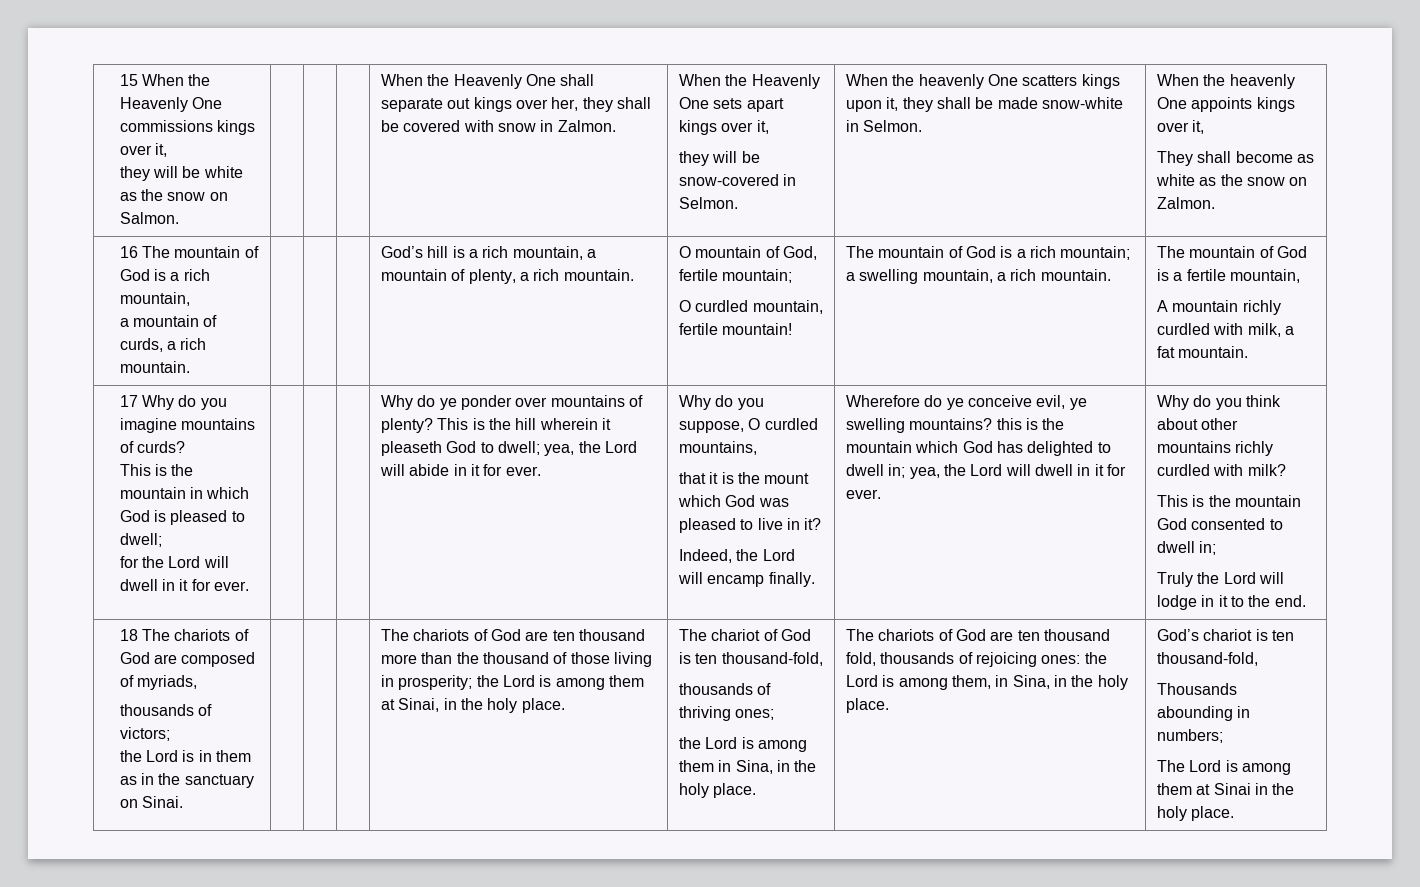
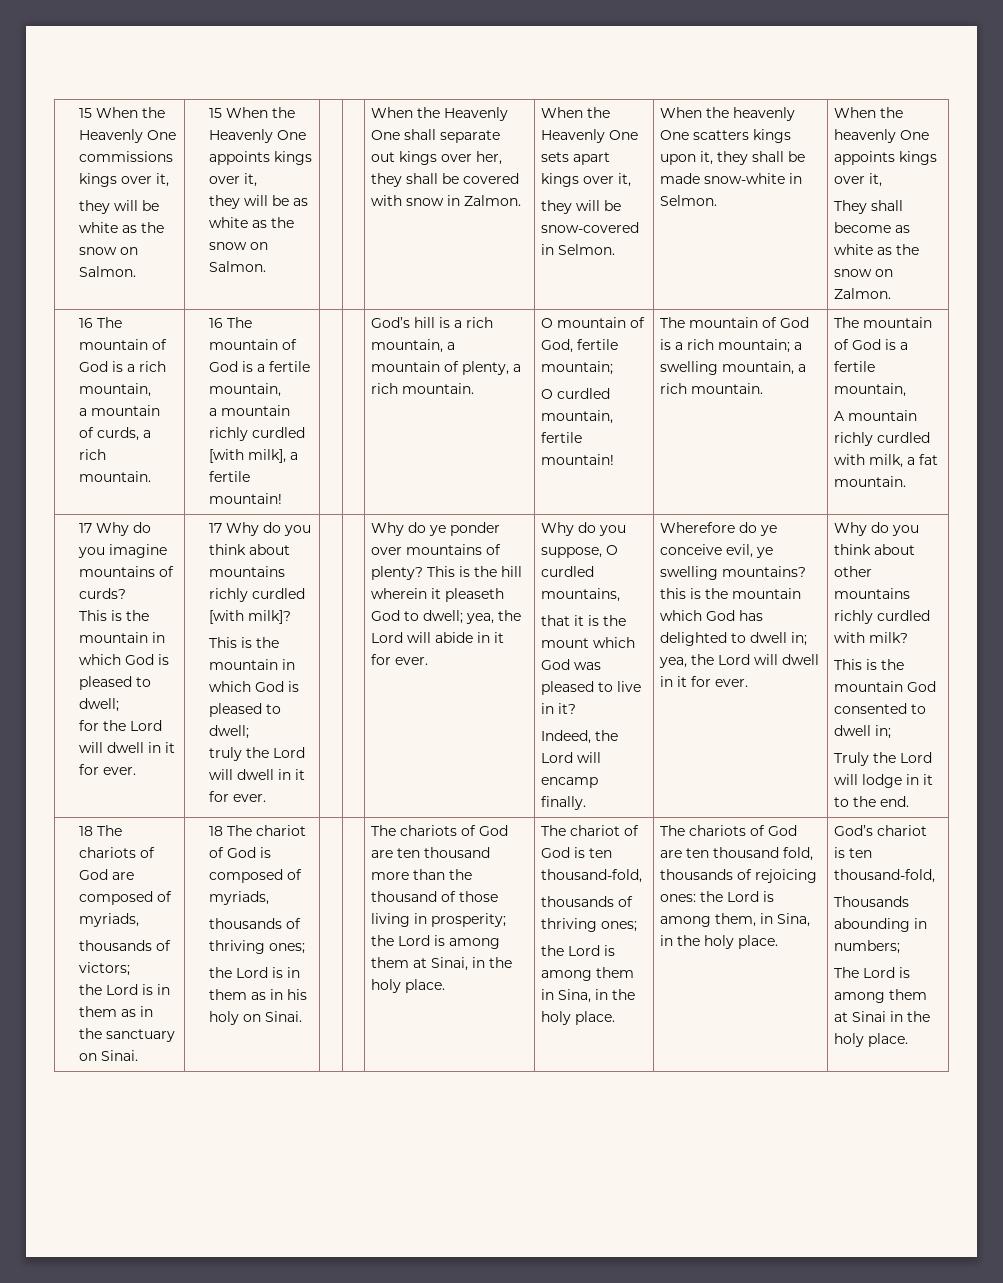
(179, 218) none -> [209,107,296,118] [209,129,307,143] [209,151,313,165] [209,173,258,187] [209,195,309,209] [209,217,295,228] [209,242,269,250] [209,261,267,272] 15 When the Heavenly One appoints kings over it, // they will be as white as the snow on Salmon.
(190, 367) none -> [209,317,253,328] [209,339,298,350] [209,361,311,372] [209,383,282,397] [209,405,291,416] [209,427,306,441] [209,449,299,463] [209,471,251,482] [209,493,283,504] 16 The mountain of God is a fertile mountain, // a mountain richly curdled [with milk], a fertile mountain!
(249, 586) none -> [209,522,312,536] [209,544,291,555] [209,566,286,577] [209,588,306,602] [209,610,292,624] [209,637,280,648] [209,659,296,670] [209,681,300,692] [209,703,282,717] [209,725,250,739] [209,747,306,761] [209,769,306,780] [209,791,267,802] 17 Why do you think about mountains richly curdled [with milk]? // This is the mountain in which God is pleased to dwell; // truly the Lord will dwell in it for ever.
(183, 802) none -> [209,825,307,836] [209,847,272,858] [209,869,303,883] [209,891,270,905] [209,918,302,929] [209,940,306,954] [209,967,301,978] [209,989,308,1000] [209,1011,303,1025] 18 The chariot of God is composed of myriads, // thousands of thriving ones; // the Lord is in them as in his holy on Sinai.

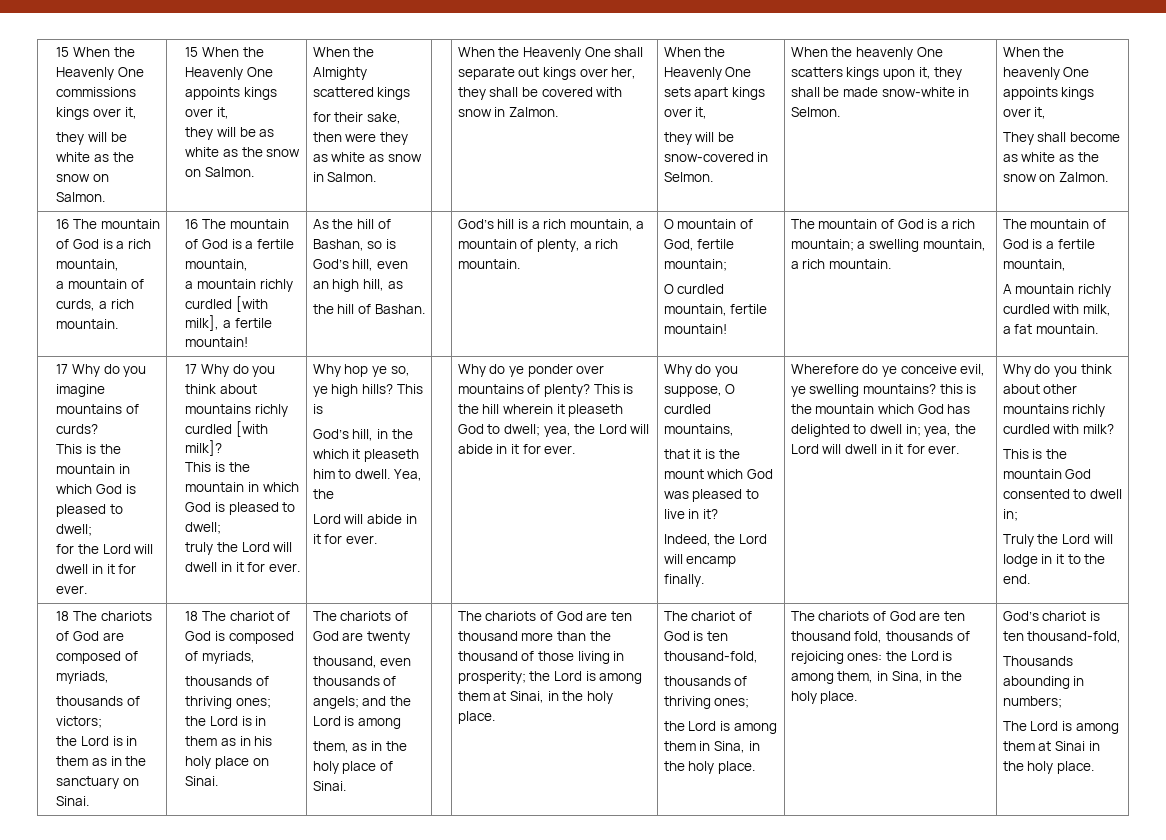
(267, 266) none -> [312,47,375,57] [312,67,367,80] [312,87,411,100] [312,112,401,124] [312,132,408,145] [312,152,422,162] [312,172,377,182] When the Almighty scattered kings // for their sake, then were they as white as snow in Salmon.
(283, 498) none -> [312,219,391,229] [312,239,396,251] [312,259,408,271] [312,279,403,292] [312,304,425,314] As the hill of Bashan, so is God’s hill, even an high hill, as // the hill of Bashan.
(267, 798) none -> [312,364,410,377] [312,384,423,397] [312,404,323,414] [312,429,413,441] [312,449,419,462] [312,469,422,481] [312,489,334,499] [312,514,417,524] [312,534,377,544] Why hop ye so, ye high hills? This is // God’s hill, in the which it pleaseth him to dwell. Yea, the // Lord will abide in it for ever.
[243,1011,303,1022] on Sinai. | -> [214,756,269,769] [185,776,219,786] [312,611,408,621] [312,631,410,644] [312,656,412,668] [312,676,397,686] [312,696,411,709] [312,716,401,729] [312,741,407,753] [312,761,393,774] [312,781,346,791] place on Sinai. | The chariots of God are twenty // thousand, even thousands of angels; and the Lord is among // them, as in the holy place of Sinai.

